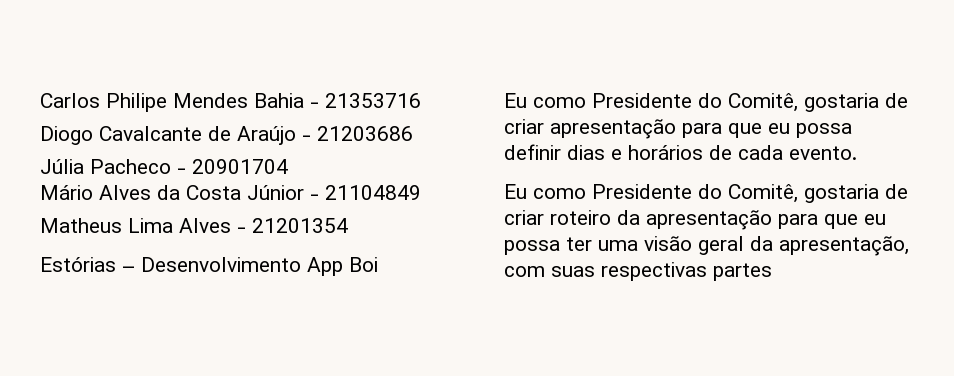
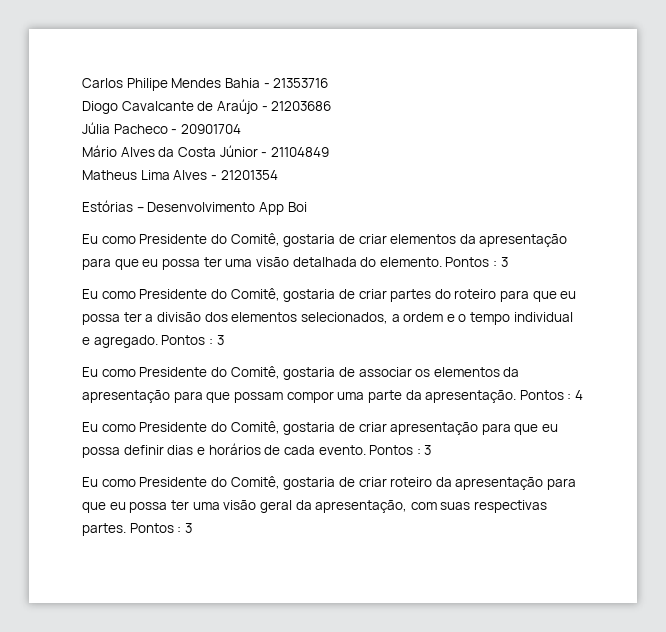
(378, 264) none -> [82,233,568,247] [82,257,508,270] [82,288,577,302] [82,312,573,325] [82,335,224,348] [82,366,520,380] [82,390,584,403] // Eu como Presidente do Comitê, gostaria de criar elementos da apresentação para que eu possa ter uma visão detalhada do elemento. Pontos : 3 // Eu como Presidente do Comitê, gostaria de criar partes do roteiro para que eu possa ter a divisão dos elementos selecionados, a ordem e o tempo individual e agregado. Pontos : 3 // Eu como Presidente do Comitê, gostaria de associar os elementos da apresentação para que possam compor uma parte da apresentação. Pontos : 4
(857, 153) none -> [369,445,432,455] Pontos : 3
[713,263,772,281] partes -> [82,523,192,536] partes. Pontos : 3

